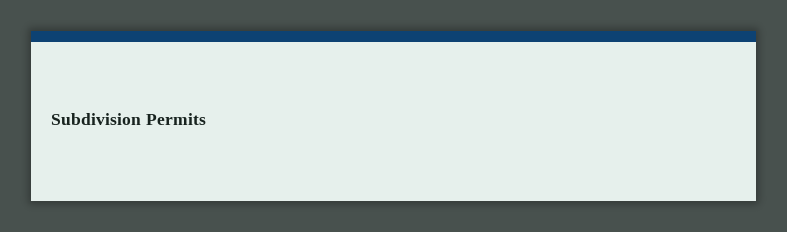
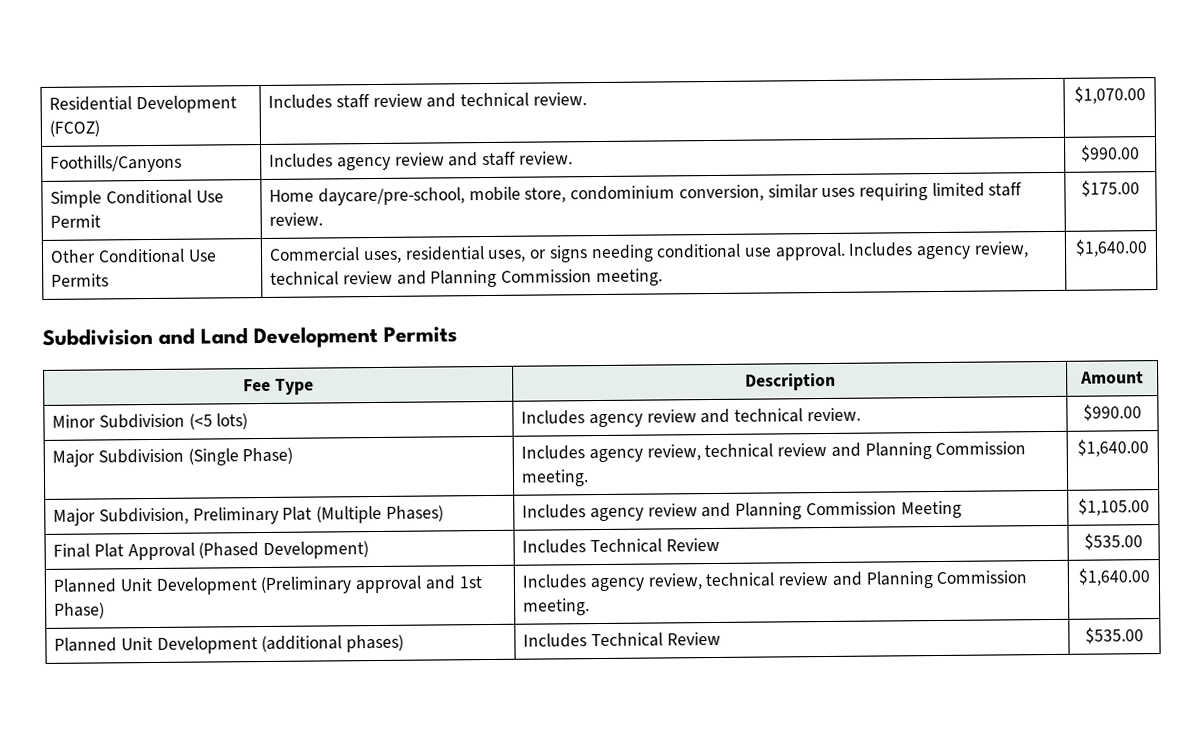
[51,113,206,125] Subdivision Permits -> [49,95,237,114] [49,120,101,137] [268,92,587,109] [1073,86,1146,104] [50,154,183,173] [269,151,573,171] [1081,145,1140,162] [50,189,224,208] [50,214,102,228] [269,182,1023,206] [269,212,324,226] [1081,180,1140,197] [50,248,217,264] [51,273,110,287] [269,241,1029,264] [270,268,663,288] [1074,239,1148,257] [42,325,457,349] [243,378,314,395] [744,372,836,391] [1080,371,1144,384] [52,413,249,430] [521,407,861,428] [1083,404,1142,421] [52,447,294,467] [521,441,1027,463] [521,469,590,487] [1076,439,1149,457] [53,505,444,526] [522,500,962,522] [1077,498,1150,516] [53,541,370,561] [522,537,720,554] [1084,533,1143,550] [53,575,482,595] [54,602,106,619] [522,570,1028,592] [523,598,591,616] [1077,568,1150,586] [54,634,405,654] [523,631,721,648] [1085,627,1144,644] Residential Development (FCOZ) | Includes staff review and technical review. | $1,070.00 // Foothills/Canyons | Includes agency review and staff review. | $990.00 // Simple Conditional Use Permit | Home daycare/pre-school, mobile store, condominium conversion, similar uses requiring limited staff review. | $175.00 // Other Conditional Use Permits | Commercial uses, residential uses, or signs needing conditional use approval. Includes agency review, technical review and Planning Commission meeting. | $1,640.00 // Subdivision and Land Development Permits // Fee Type | Description | Amount // Minor Subdivision (<5 lots) | Includes agency review and technical review. | $990.00 // Major Subdivision (Single Phase) | Includes agency review, technical review and Planning Commission meeting. | $1,640.00 // Major Subdivision, Preliminary Plat (Multiple Phases) | Includes agency review and Planning Commission Meeting | $1,105.00 // Final Plat Approval (Phased Development) | Includes Technical Review | $535.00 // Planned Unit Development (Preliminary approval and 1st Phase) | Includes agency review, technical review and Planning Commission meeting. | $1,640.00 // Planned Unit Development (additional phases) | Includes Technical Review | $535.00

